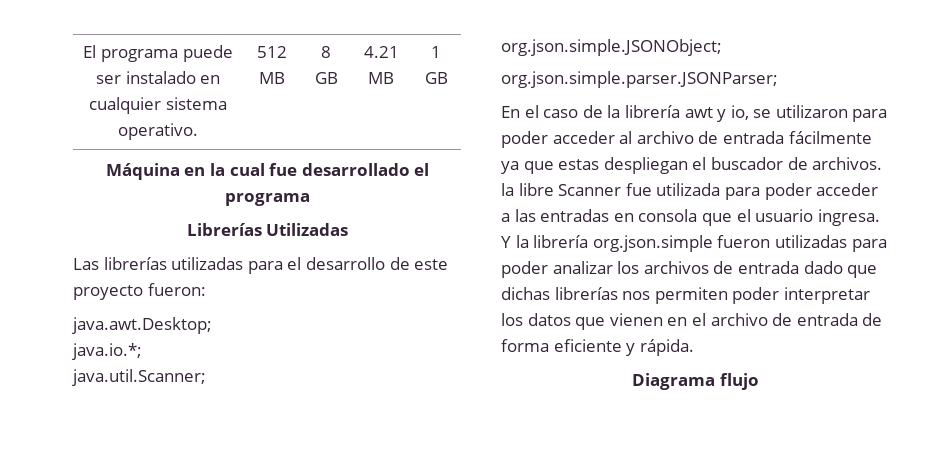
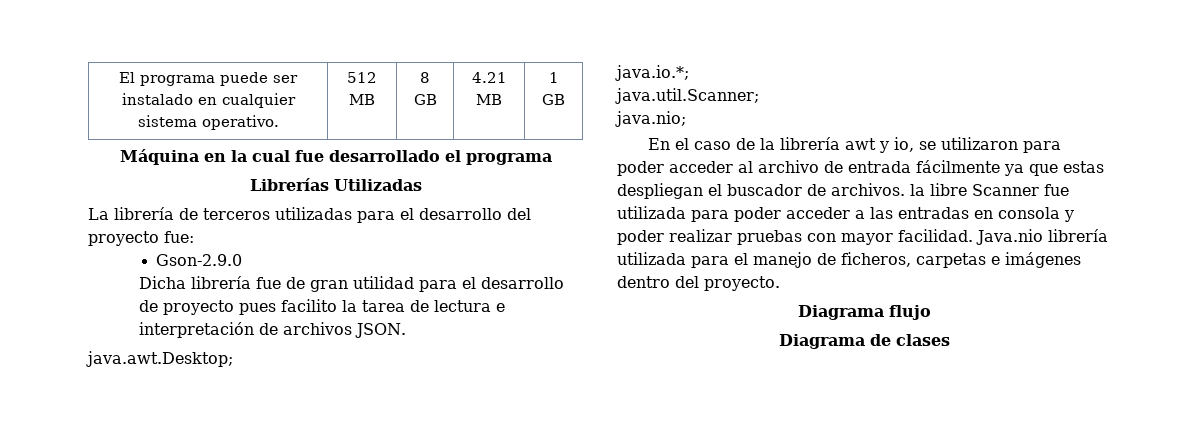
[73,257,449,274] [73,283,206,300] Las librerías utilizadas para el desarrollo de este proyecto fueron: -> [88,207,531,223] [88,231,194,246] [156,254,243,266] [138,276,564,292] [138,299,505,315] [138,322,406,338] La librería de terceros utilizadas para el desarrollo del proyecto fue: // Gson-2.9.0 // Dicha librería fue de gran utilidad para el desarrollo de proyecto pues facilito la tarea de lectura e interpretación de archivos JSON.
[501,39,722,56] [501,71,778,88] org.json.simple.JSONObject; // org.json.simple.parser.JSONParser; -> [615,111,686,127] java.nio;
[701,209,880,226] [501,235,887,252] [501,261,878,278] [501,287,870,304] [501,313,883,330] [501,339,694,356] que el usuario ingresa. Y la librería org.json.simple fueron utilizadas para poder analizar los archivos de entrada dado que dichas librerías nos permiten poder interpretar los datos que vienen en el archivo de entrada de forma eficiente y rápida. -> [1064,210,1074,222] [617,229,1108,245] [617,252,1081,268] [617,276,780,291] y poder realizar pruebas con mayor facilidad. Java.nio librería utilizada para el manejo de ficheros, carpetas e imágenes dentro del proyecto.
(759, 381) none -> [779,334,950,349] // Diagrama de clases

